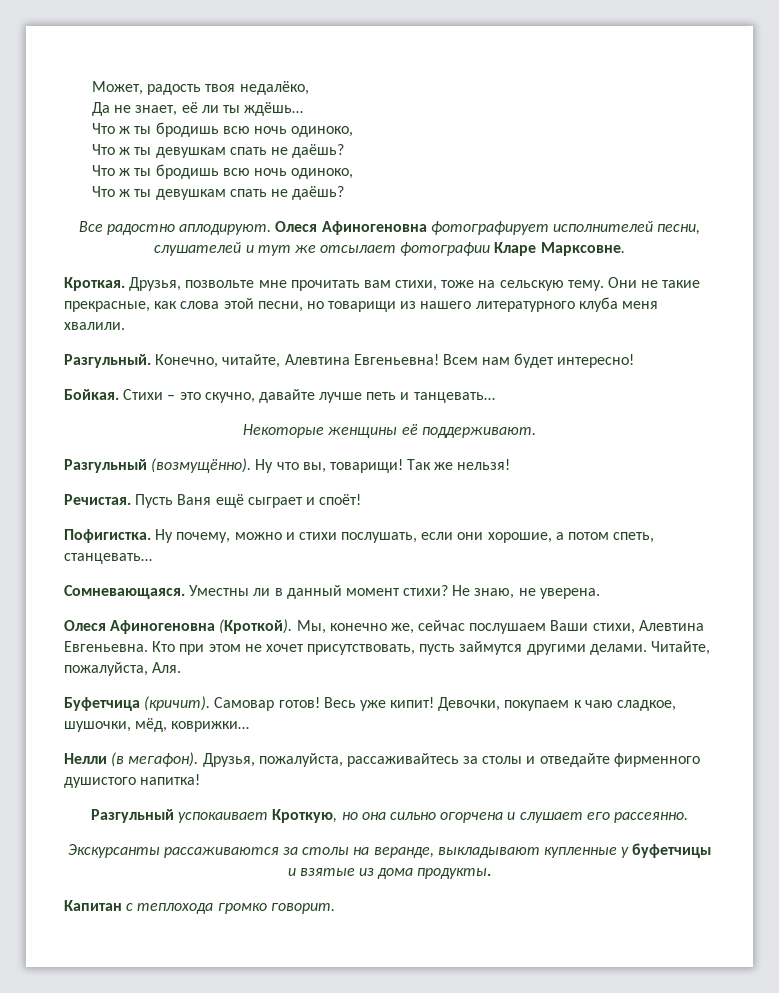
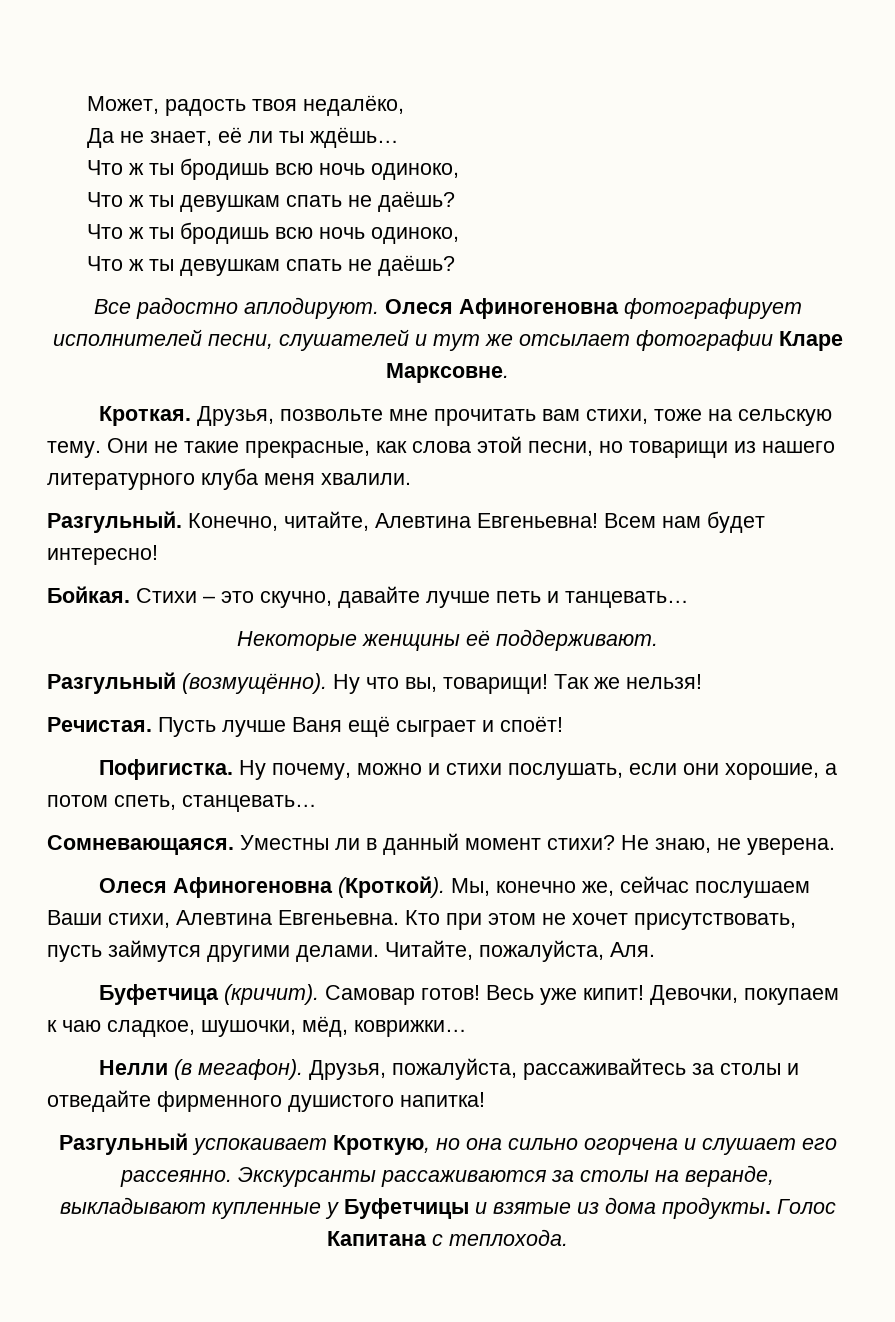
(174, 501) none -> [222,720,286,737] лучше
(688, 817) // -> (232, 1178) none
[632,843,712,858] буфетчицы -> [343,1198,469,1219] Буфетчицы
[64,900,335,914] // Капитан с теплохода громко говорит. -> [776,1199,836,1214] [327,1229,568,1246] Голос Капитана с теплохода.

